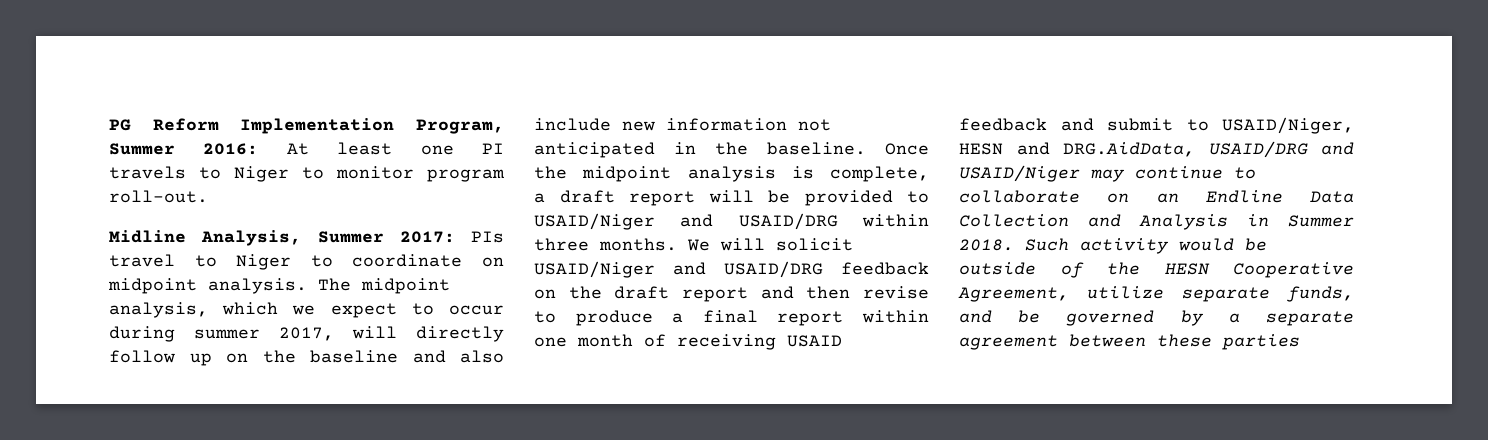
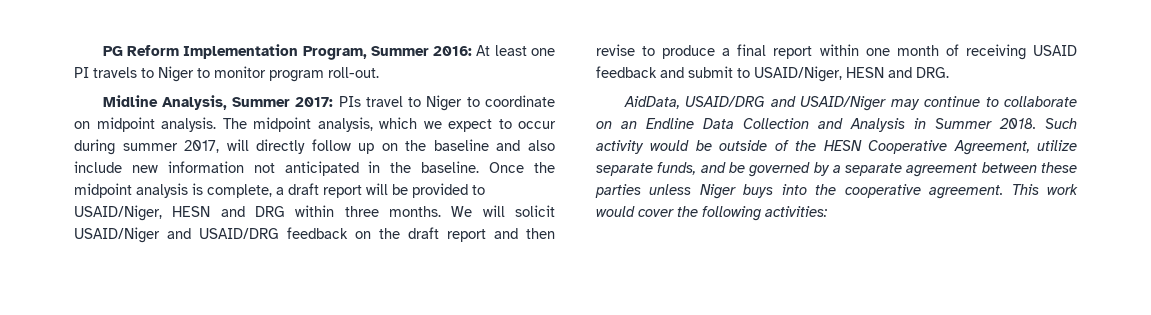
[534,213,838,230] USAID/Niger and USAID/DRG -> [74,205,285,221] USAID/Niger, HESN and DRG
[1063,142,1195,157] DRG.AidData, -> [916,67,949,78] [623,96,680,109] DRG. // AidData,
(1300, 342) none -> [649,184,1078,199] [596,206,827,221] unless Niger buys into the cooperative agreement. This work would cover the following activities:

